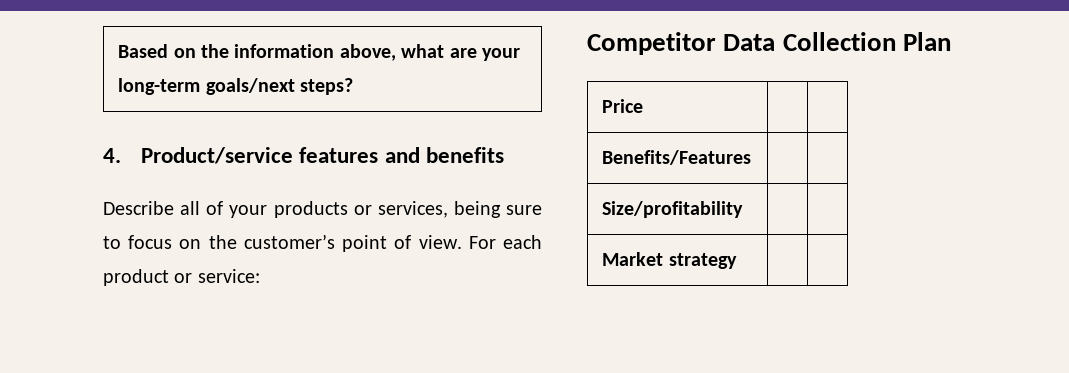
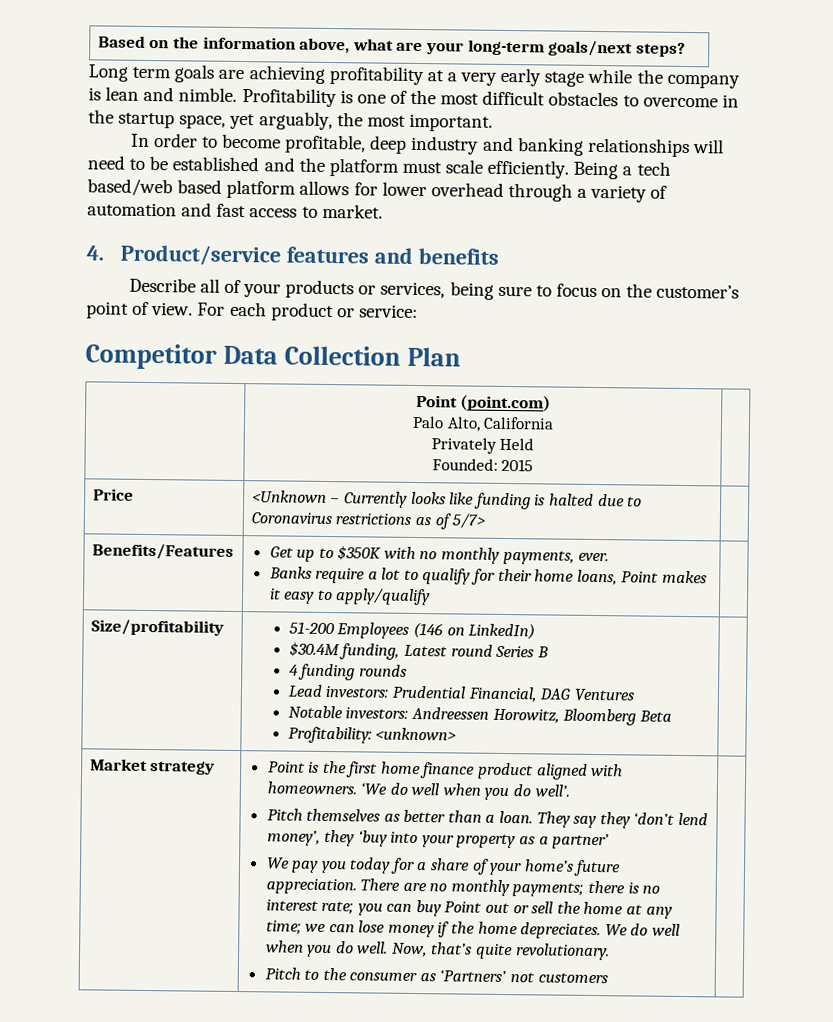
(353, 86) none -> [88,64,740,89] [88,86,739,108] [88,109,493,132] [130,133,724,158] [87,155,671,180] [87,178,668,203] [87,202,383,219] // Long term goals are achieving profitability at a very early stage while the company is lean and nimble. Profitability is one of the most difficult obstacles to overcome in the startup space, yet arguably, the most important. // In order to become profitable, deep industry and banking relationships will need to be established and the platform must scale efficiently. Being a tech based/web based platform allows for lower overhead through a variety of automation and fast access to market.
[602,99,644,113] [602,150,752,165] [602,201,744,218] [602,252,737,269] Price | | // Benefits/Features | | // Size/profitability | | // Market strategy | -> [415,394,552,412] [411,415,555,432] [430,437,535,454] [431,458,534,472] [92,488,134,501] [251,490,643,510] [250,512,486,530] [91,543,234,560] [269,545,610,565] [268,566,708,586] [269,588,432,606] [90,619,224,636] [288,621,536,640] [288,641,549,660] [288,663,408,681] [287,684,635,703] [287,705,672,726] [287,726,457,744] [89,758,216,775] [267,760,624,780] [266,781,570,801] [266,808,709,829] [266,829,610,850] [265,857,622,877] [265,878,661,897] [265,899,673,919] [265,920,681,940] [265,940,610,961] [264,967,608,984] | Point (point.com) // Palo Alto, California // Privately Held // Founded: 2015 | // Price | <Unknown – Currently looks like funding is halted due to Coronavirus restrictions as of 5/7> | // Benefits/Features | Get up to $350K with no monthly payments, ever. // Banks require a lot to qualify for their home loans, Point makes it easy to apply/qualify | // Size/profitability | 51-200 Employees (146 on LinkedIn) // $30.4M funding, Latest round Series B // 4 funding rounds // Lead investors: Prudential Financial, DAG Ventures // Notable investors: Andreessen Horowitz, Bloomberg Beta // Profitability: <unknown> | // Market strategy | Point is the first home finance product aligned with homeowners. ‘We do well when you do well’. // Pitch themselves as better than a loan. They say they ‘don’t lend money’, they ‘buy into your property as a partner’ // We pay you today for a share of your home’s future appreciation. There are no monthly payments; there is no interest rate; you can buy Point out or sell the home at any time; we can lose money if the home depreciates. We do well when you do well. Now, that’s quite revolutionary. // Pitch to the consumer as ‘Partners’ not customers

